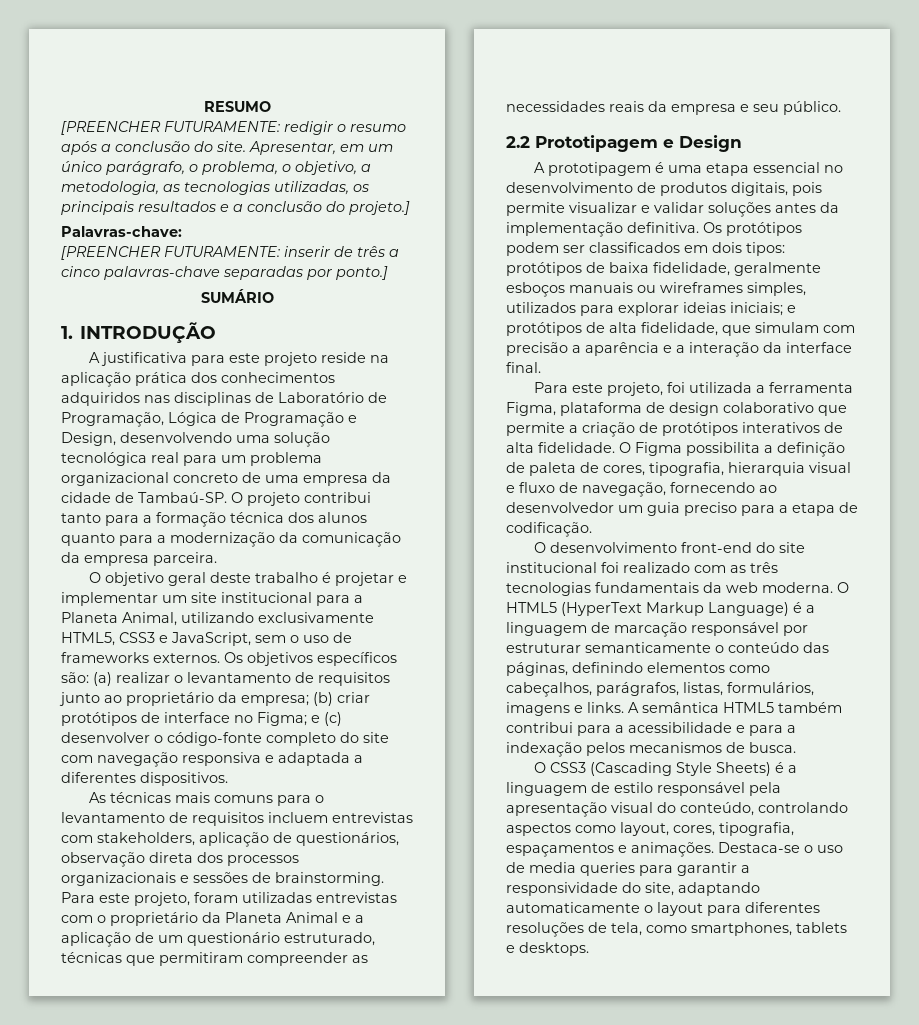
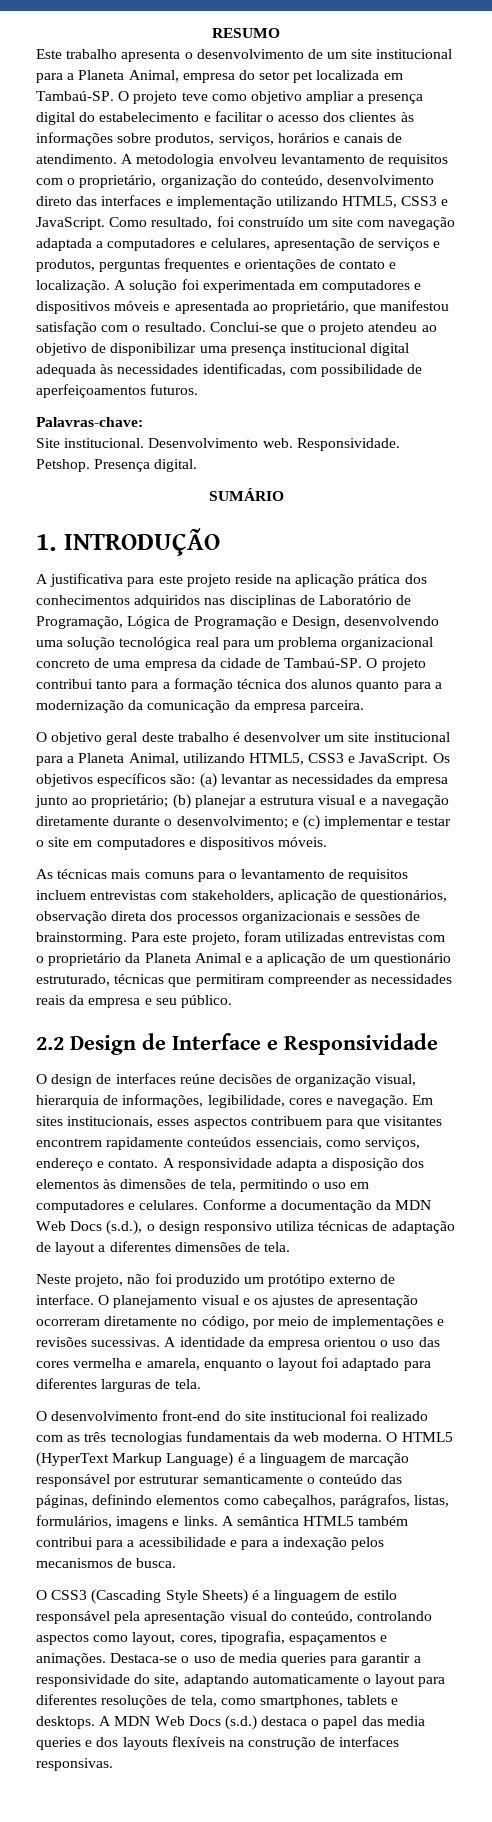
[61,121,406,135] [61,141,393,155] [61,161,371,175] [61,181,369,195] [61,201,410,215] [61,226,182,237] [61,246,399,260] [61,266,388,280] [PREENCHER FUTURAMENTE: redigir o resumo após a conclusão do site. Apresentar, em um único parágrafo, o problema, o objetivo, a metodologia, as tecnologias utilizadas, os principais resultados e a conclusão do projeto.] // Palavras-chave: // [PREENCHER FUTURAMENTE: inserir de três a cinco palavras-chave separadas por ponto.] -> [36,49,453,62] [36,70,403,83] [36,91,424,104] [36,111,414,125] [36,132,403,146] [36,154,449,167] [36,175,435,188] [36,195,449,209] [36,216,456,230] [36,238,441,251] [36,258,397,272] [36,279,422,293] [36,300,450,314] [36,321,437,335] [36,343,410,356] [36,363,423,377] [36,384,199,398] [36,417,143,427] [36,438,400,451] [36,459,198,472] Este trabalho apresenta o desenvolvimento de um site institucional para a Planeta Animal, empresa do setor pet localizada em Tambaú-SP. O projeto teve como objetivo ampliar a presença digital do estabelecimento e facilitar o acesso dos clientes às informações sobre produtos, serviços, horários e canais de atendimento. A metodologia envolveu levantamento de requisitos com o proprietário, organização do conteúdo, desenvolvimento direto das interfaces e implementação utilizando HTML5, CSS3 e JavaScript. Como resultado, foi construído um site com navegação adaptada a computadores e celulares, apresentação de serviços e produtos, perguntas frequentes e orientações de contato e localização. A solução foi experimentada em computadores e dispositivos móveis e apresentada ao proprietário, que manifestou satisfação com o resultado. Conclui-se que o projeto atendeu ao objetivo de disponibilizar uma presença institucional digital adequada às necessidades identificadas, com possibilidade de aperfeiçoamentos futuros. // Palavras-chave: // Site institucional. Desenvolvimento web. Responsividade. Petshop. Presença digital.
[334,572,407,586] [61,592,158,606] projetar e implementar -> [244,732,322,742] desenvolver
[258,612,374,623] [61,632,352,646] [61,652,220,663] exclusivamente HTML5, CSS3 e JavaScript, sem o uso de frameworks externos. -> [248,753,429,766] HTML5, CSS3 e JavaScript.
[116,672,390,686] [59,692,370,706] [61,712,342,726] [61,732,389,746] [61,752,363,767] [61,772,228,786] realizar o levantamento de requisitos junto ao proprietário da empresa; (b) criar protótipos de interface no Figma; e (c) desenvolver o código-fonte completo do site com navegação responsiva e adaptada a diferentes dispositivos. -> [220,774,449,787] [35,794,449,809] [36,815,452,830] [36,837,328,850] levantar as necessidades da empresa junto ao proprietário; (b) planejar a estrutura visual e a navegação diretamente durante o desenvolvimento; e (c) implementar e testar o site em computadores e dispositivos móveis.
[535,135,742,152] [533,162,843,176] [506,182,822,196] [506,202,839,217] [506,222,802,237] [506,242,785,256] [506,262,821,276] [506,282,806,297] [506,302,796,316] [506,322,855,336] [506,342,852,357] [506,362,541,373] [533,382,853,396] [506,402,847,416] [506,422,843,437] [506,442,845,457] [506,462,851,476] [506,482,777,497] [506,502,858,516] [506,522,592,537] Prototipagem e Design // A prototipagem é uma etapa essencial no desenvolvimento de produtos digitais, pois permite visualizar e validar soluções antes da implementação definitiva. Os protótipos podem ser classificados em dois tipos: protótipos de baixa fidelidade, geralmente esboços manuais ou wireframes simples, utilizados para explorar ideias iniciais; e protótipos de alta fidelidade, que simulam com precisão a aparência e a interação da interface final. // Para este projeto, foi utilizada a ferramenta Figma, plataforma de design colaborativo que permite a criação de protótipos interativos de alta fidelidade. O Figma possibilita a definição de paleta de cores, tipografia, hierarquia visual e fluxo de navegação, fornecendo ao desenvolvedor um guia preciso para a etapa de codificação. -> [70,1033,438,1055] [36,1073,417,1087] [36,1094,434,1108] [36,1116,443,1129] [36,1137,420,1150] [36,1158,425,1171] [36,1179,370,1192] [36,1199,432,1213] [36,1220,455,1235] [36,1241,291,1255] [36,1273,396,1287] [36,1294,419,1308] [36,1316,445,1329] [36,1337,440,1350] [36,1357,431,1371] [36,1378,201,1392] Design de Interface e Responsividade // O design de interfaces reúne decisões de organização visual, hierarquia de informações, legibilidade, cores e navegação. Em sites institucionais, esses aspectos contribuem para que visitantes encontrem rapidamente conteúdos essenciais, como serviços, endereço e contato. A responsividade adapta a disposição dos elementos às dimensões de tela, permitindo o uso em computadores e celulares. Conforme a documentação da MDN Web Docs (s.d.), o design responsivo utiliza técnicas de adaptação de layout a diferentes dimensões de tela. // Neste projeto, não foi produzido um protótipo externo de interface. O planejamento visual e os ajustes de apresentação ocorreram diretamente no código, por meio de implementações e revisões sucessivas. A identidade da empresa orientou o uso das cores vermelha e amarela, enquanto o layout foi adaptado para diferentes larguras de tela.
(589, 949) none -> [99,1715,425,1730] [36,1736,400,1750] [36,1758,113,1771] A MDN Web Docs (s.d.) destaca o papel das media queries e dos layouts flexíveis na construção de interfaces responsivas.

